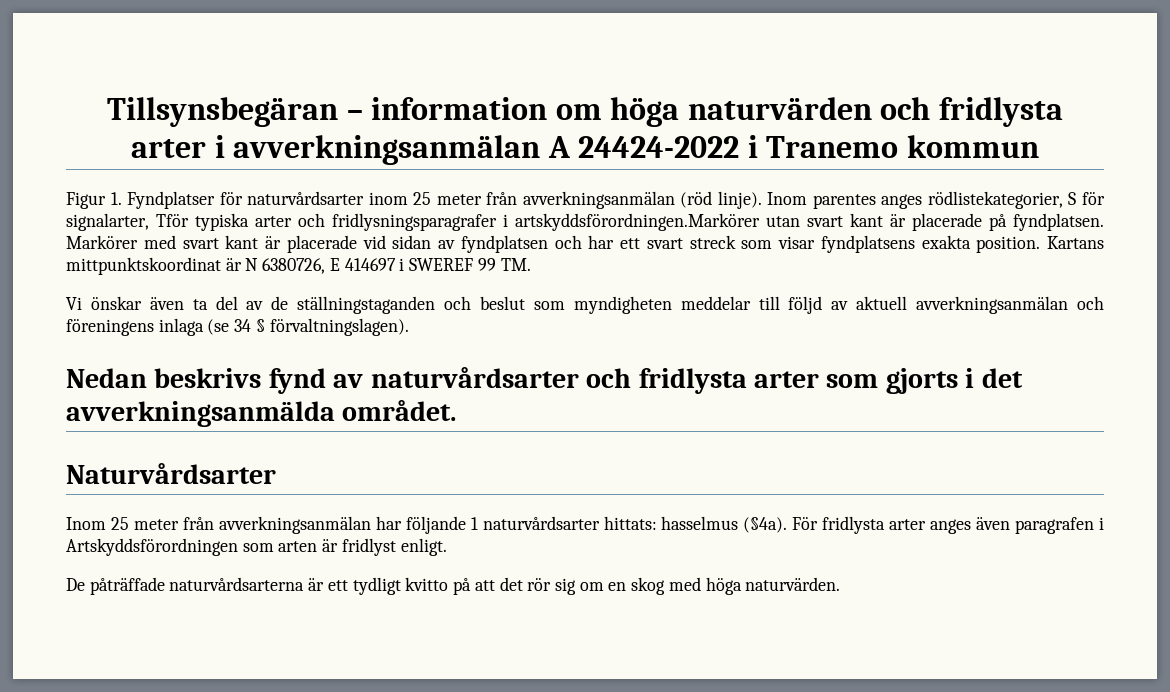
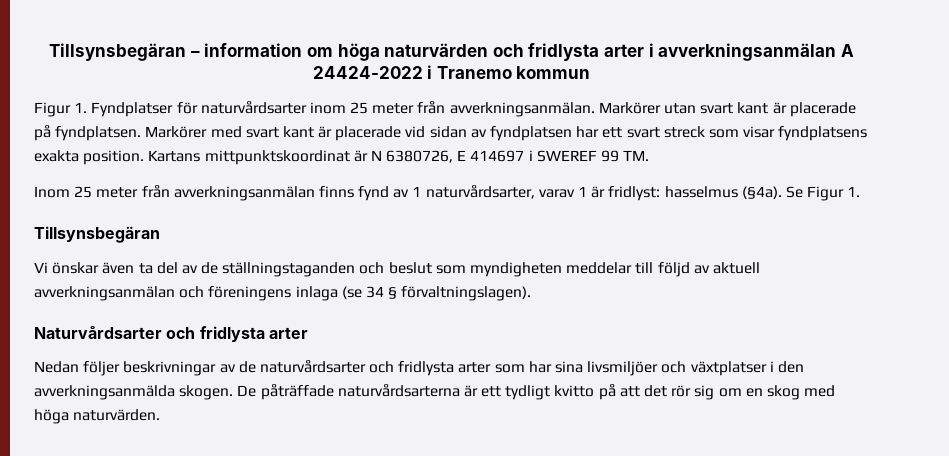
[522,191,1105,209] [66,213,760,231] avverkningsanmälan (röd linje). Inom parentes anges rödlistekategorier, S för signalarter, Tför typiska arter och fridlysningsparagrafer i artskyddsförordningen.Markörer -> [449,102,661,117] avverkningsanmälan. Markörer
[554,235,582,249] och -> (573, 133) none
(531, 264) none -> [34,185,861,201] [34,226,160,243] // Inom 25 meter från avverkningsanmälan finns fynd av 1 naturvårdsarter, varav 1 är fridlyst: hasselmus (§4a). Se Figur 1. // Tillsynsbegäran
[66,368,364,394] Nedan beskrivs fynd av -> [34,325,308,342] [34,361,256,376] Naturvårdsarter och fridlysta arter // Nedan följer beskrivningar av de
[885,368,1023,394] [66,400,457,427] [66,463,276,484] [66,516,1104,534] [66,538,447,556] gjorts i det avverkningsanmälda området. // Naturvårdsarter // Inom 25 meter från avverkningsanmälan har följande 1 naturvårdsarter hittats: hasselmus (§4a). För fridlysta arter anges även paragrafen i Artskyddsförordningen som arten är fridlyst enligt. // -> [528,361,804,376] [34,385,234,400] har sina livsmiljöer och växtplatser i den avverkningsanmälda skogen.

